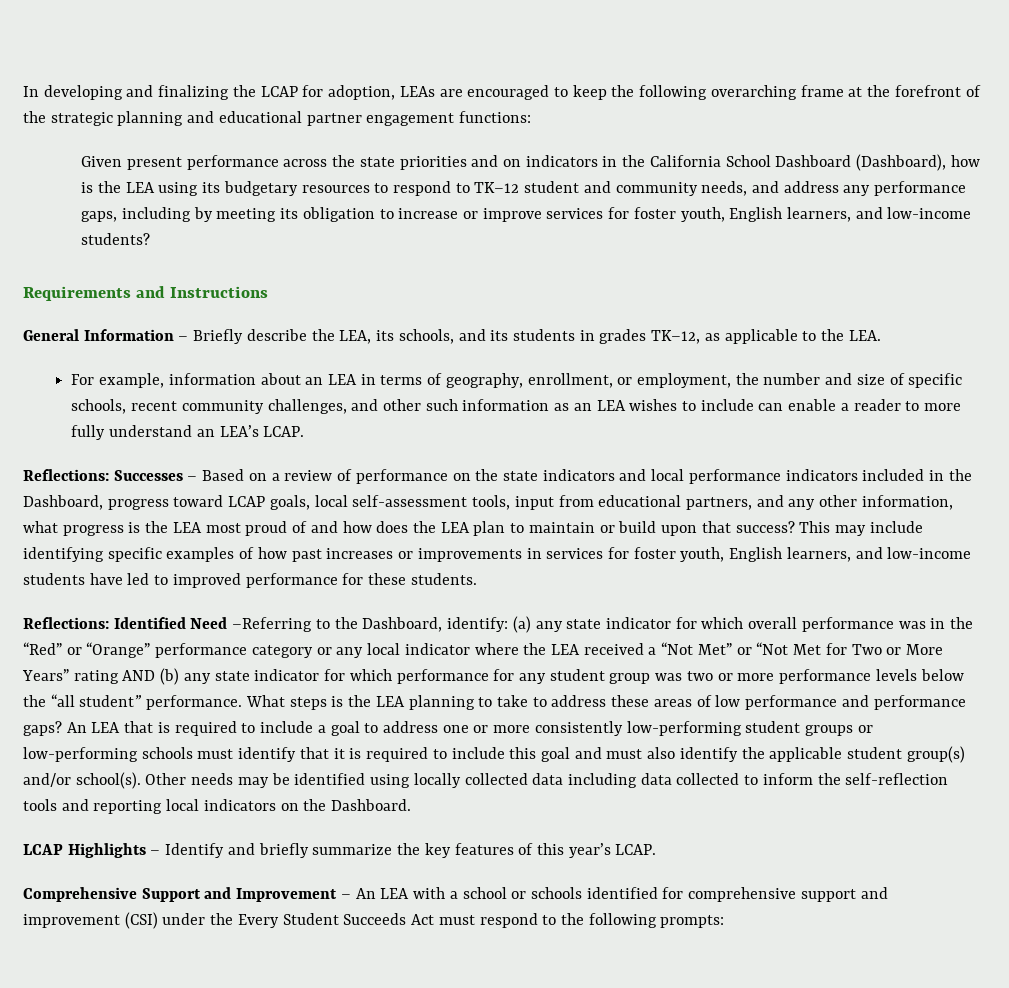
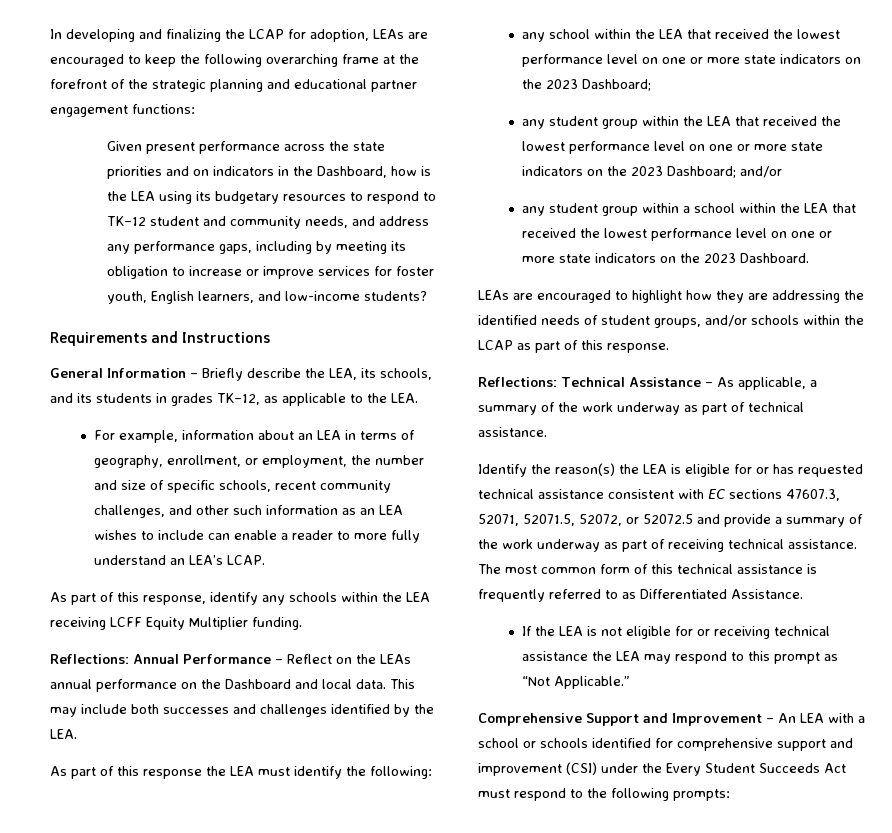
[649,154,947,171] California School Dashboard (Dashboard), -> [316,166,387,178] Dashboard,
[23,469,972,484] [23,495,953,510] [23,521,923,536] [23,547,972,562] [23,573,477,588] [23,616,974,633] [23,642,943,658] [22,668,964,685] [23,694,966,710] [23,721,873,736] [23,746,965,763] [23,772,949,789] [23,799,412,814] [23,843,657,858] Reflections: Successes – Based on a review of performance on the state indicators and local performance indicators included in the Dashboard, progress toward LCAP goals, local self-assessment tools, input from educational partners, and any other information, what progress is the LEA most proud of and how does the LEA plan to maintain or build upon that success? This may include identifying specific examples of how past increases or improvements in services for foster youth, English learners, and low-income students have led to improved performance for these students. // Reflections: Identified Need –Referring to the Dashboard, identify: (a) any state indicator for which overall performance was in the “Red” or “Orange” performance category or any local indicator where the LEA received a “Not Met” or “Not Met for Two or More Years” rating AND (b) any state indicator for which performance for any student group was two or more performance levels below the “all student” performance. What steps is the LEA planning to take to address these areas of low performance and performance gaps? An LEA that is required to include a goal to address one or more consistently low-performing student groups or low-performing schools must identify that it is required to include this goal and must also identify the applicable student group(s) and/or school(s). Other needs may be identified using locally collected data including data collected to inform the self-reflection tools and reporting local indicators on the Dashboard. // LCAP Highlights – Identify and briefly summarize the key features of this year’s LCAP. -> [50,592,430,605] [50,617,302,630] [50,654,411,664] [50,679,415,692] [50,704,434,717] [50,729,77,739] [50,766,432,779] [522,29,841,42] [522,54,862,67] [522,79,652,91] [522,116,842,129] [522,141,824,154] [522,166,783,178] [522,203,857,216] [522,228,833,241] [522,253,810,263] [478,290,864,303] [478,315,864,328] [478,340,669,353] [478,377,817,390] [478,402,804,415] [478,427,547,437] [478,463,863,477] [478,489,840,501] [478,514,863,527] [478,539,857,552] [478,564,817,574] [478,589,803,602] [522,626,831,639] [522,651,839,664] [522,676,631,689] As part of this response, identify any schools within the LEA receiving LCFF Equity Multiplier funding. // Reflections: Annual Performance – Reflect on the LEAs annual performance on the Dashboard and local data. This may include both successes and challenges identified by the LEA. // As part of this response the LEA must identify the following: // any school within the LEA that received the lowest performance level on one or more state indicators on the 2023 Dashboard; // any student group within the LEA that received the lowest performance level on one or more state indicators on the 2023 Dashboard; and/or // any student group within a school within the LEA that received the lowest performance level on one or more state indicators on the 2023 Dashboard. // LEAs are encouraged to highlight how they are addressing the identified needs of student groups, and/or schools within the LCAP as part of this response. // Reflections: Technical Assistance – As applicable, a summary of the work underway as part of technical assistance. // Identify the reason(s) the LEA is eligible for or has requested technical assistance consistent with EC sections 47607.3, 52071, 52071.5, 52072, or 52072.5 and provide a summary of the work underway as part of receiving technical assistance. The most common form of this technical assistance is frequently referred to as Differentiated Assistance. // If the LEA is not eligible for or receiving technical assistance the LEA may respond to this prompt as “Not Applicable.”

